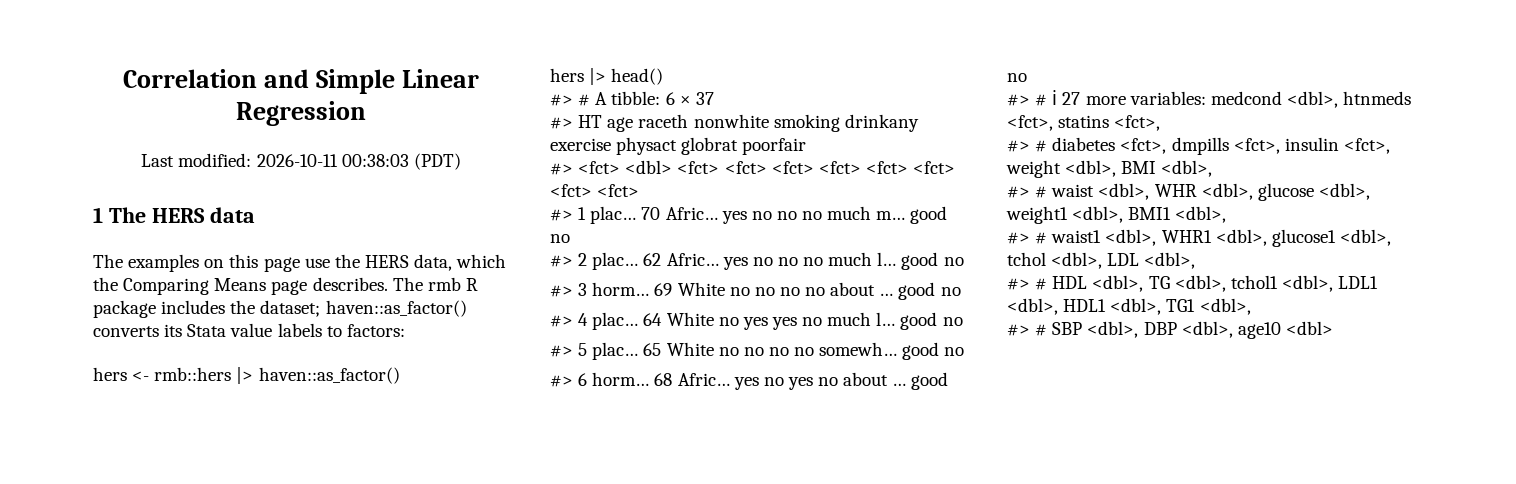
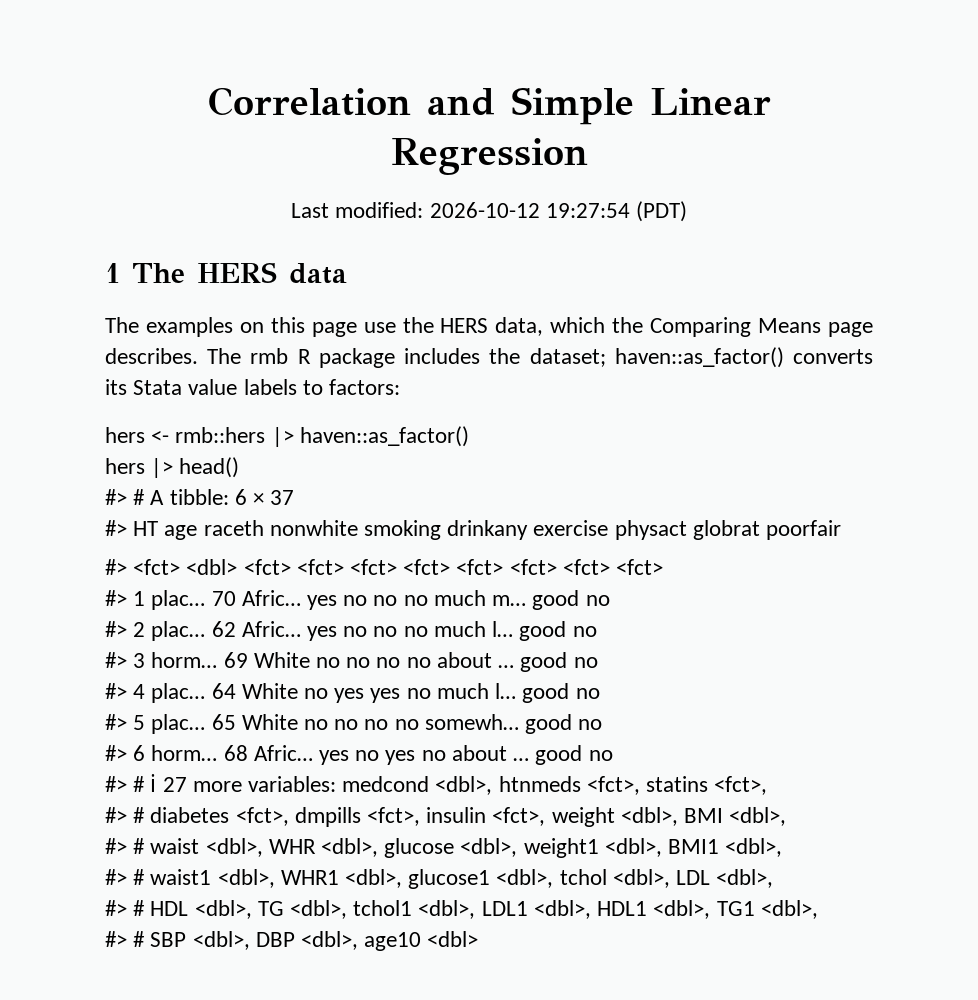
[256,154,409,167] 2026-10-11 00:38:03 -> [429,202,630,218] 2026-10-12 19:27:54

